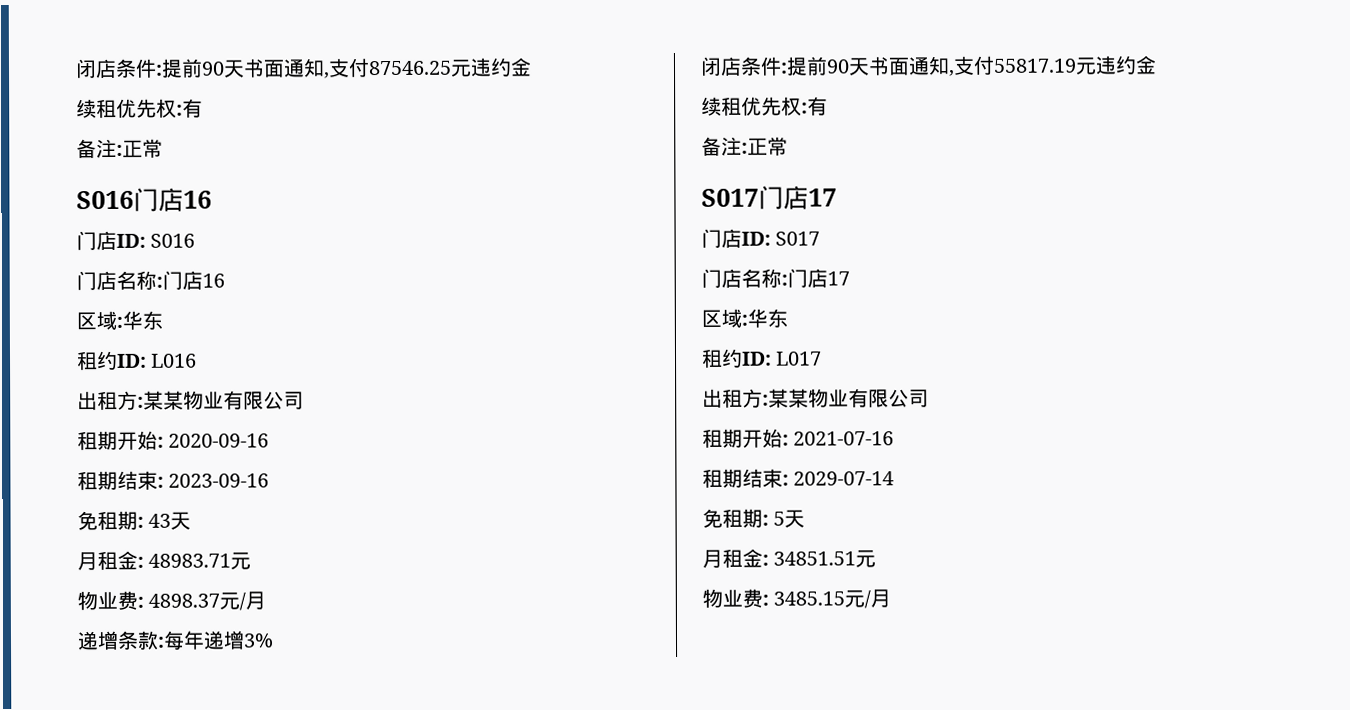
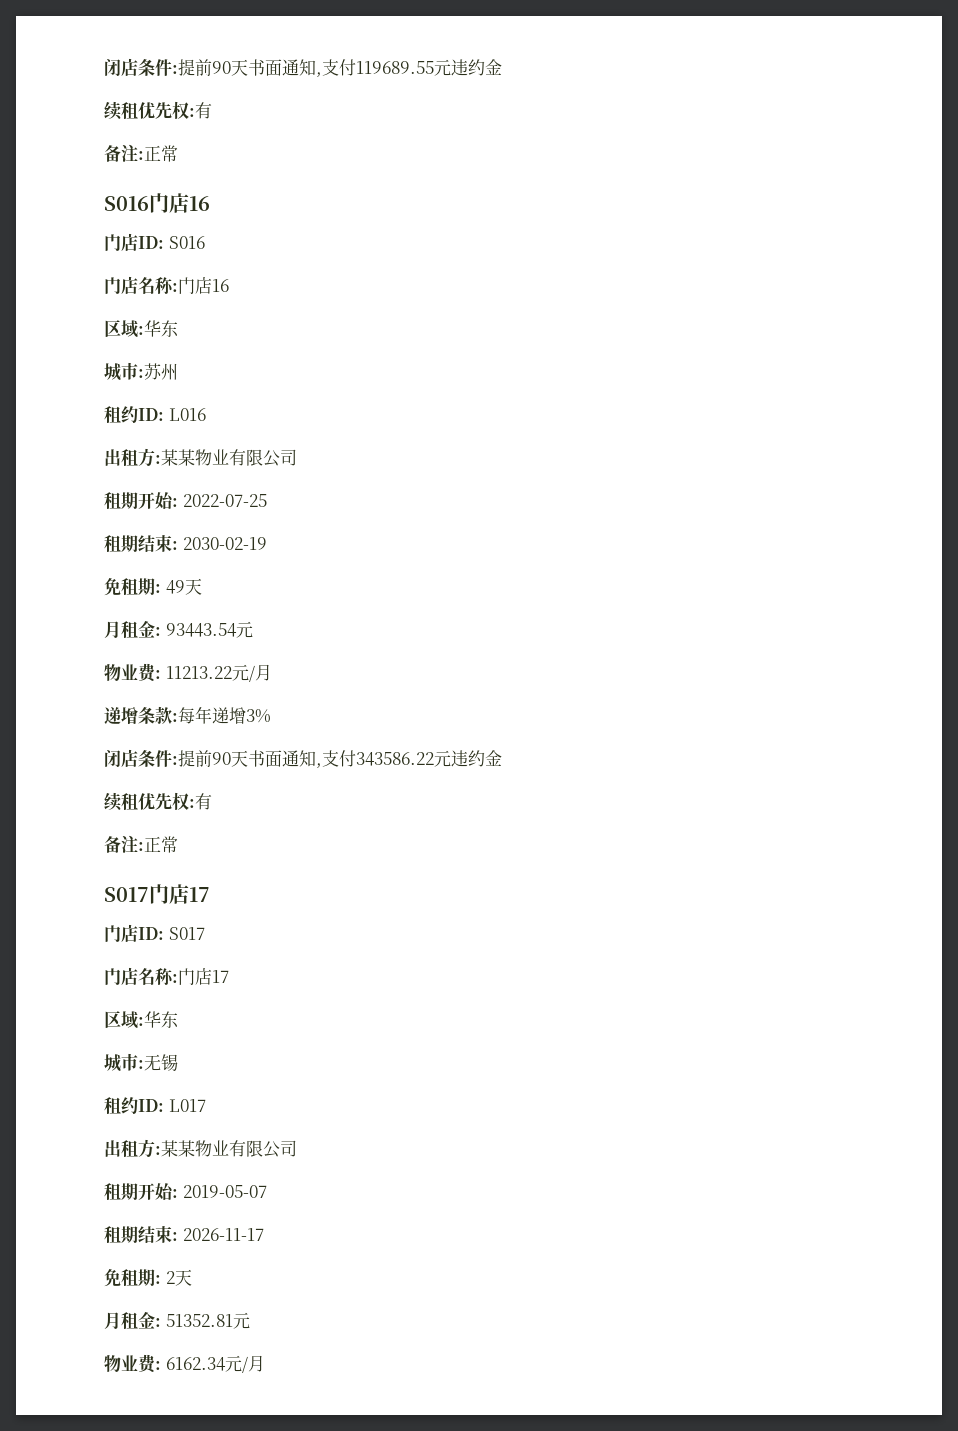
[368,60,452,76] 87546.25 -> [356,61,434,74] 119689.55
(163, 320) none -> [104,362,178,381] // 城市:苏州
[168,433,270,448] [77,470,270,491] [77,510,192,531] [77,550,252,571] [77,590,221,611] 2020-09-16 // 租期结束: 2023-09-16 // 免租期: 43天 // 月租金: 48983.71元 // 物业费: 4898.37 -> [182,494,267,507] [104,535,267,553] [104,577,202,596] [104,620,253,639] [104,663,232,682] 2022-07-25 // 租期结束: 2030-02-19 // 免租期: 49天 // 月租金: 93443.54元 // 物业费: 11213.22
[993,58,1077,73] 55817.19 -> [356,752,434,766] 343586.22
(788, 318) none -> [104,1053,178,1072] // 城市:无锡
[793,431,895,446] [702,468,895,488] [702,508,806,528] [702,548,877,568] [702,588,846,608] 2021-07-16 // 租期结束: 2029-07-14 // 免租期: 5天 // 月租金: 34851.51元 // 物业费: 3485.15 -> [182,1185,267,1198] [104,1226,264,1244] [104,1268,192,1287] [104,1311,250,1330] [104,1354,226,1373] 2019-05-07 // 租期结束: 2026-11-17 // 免租期: 2天 // 月租金: 51352.81元 // 物业费: 6162.34

